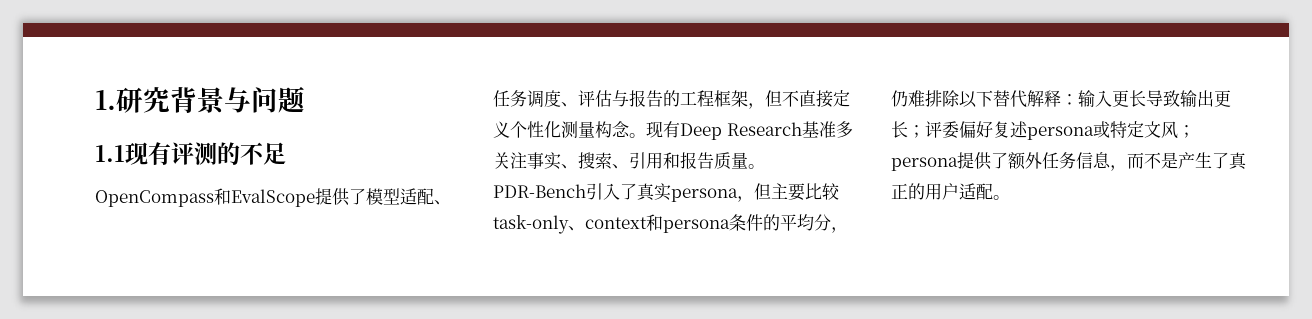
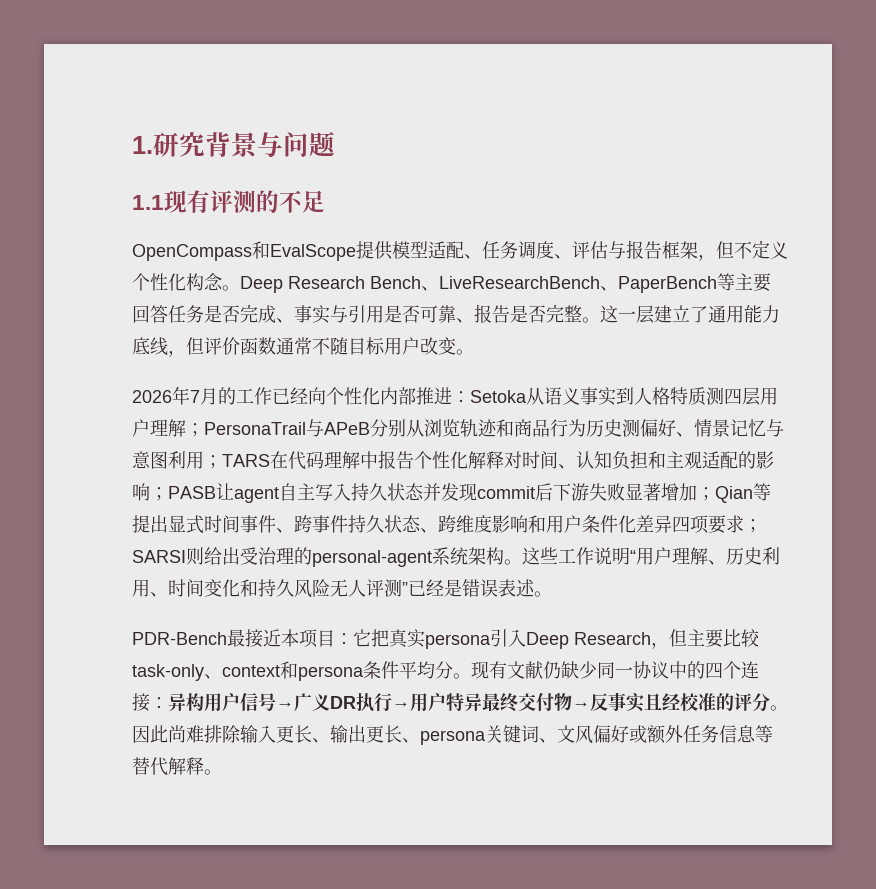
[349,188,366,205] 了 -> (393, 250) none
[663,90,714,107] 的工程 -> (662, 250) none
[799,90,833,108] 直接 -> (752, 250) none
[561,121,853,140] [493,152,765,170] [493,183,738,202] 测量构念。现有Deep Research基准多关注事实、搜索、引用和报告质量。PDR-Bench引入了真实persona -> [186,273,771,293] [132,304,780,324] [132,337,474,357] [132,386,778,406] [132,419,784,437] [132,450,774,470] [132,483,771,503] [132,515,762,534] [132,547,780,567] [132,579,552,598] [132,629,651,649] 构念。Deep Research Bench、LiveResearchBench、PaperBench等主要回答任务是否完成、事实与引用是否可靠、报告是否完整。这一层建立了通用能力底线，但评价函数通常不随目标用户改变。 // 2026年7月的工作已经向个性化内部推进：Setoka从语义事实到人格特质测四层用户理解；PersonaTrail与APeB分别从浏览轨迹和商品行为历史测偏好、情景记忆与意图利用；TARS在代码理解中报告个性化解释对时间、认知负担和主观适配的影响；PASB让agent自主写入持久状态并发现commit后下游失败显著增加；Qian等提出显式时间事件、跨事件持久状态、跨维度影响和用户条件化差异四项要求；SARSI则给出受治理的personal-agent系统架构。这些工作说明“用户理解、历史利用、时间变化和持久风险无人评测”已经是错误表述。 // PDR-Bench最接近本项目：它把真实persona引入Deep Research
[763,214,848,233] [891,90,1078,108] 的平均分，仍难排除以下替代解释： -> [399,661,759,679] [132,692,788,712] [132,725,241,743] 平均分。现有文献仍缺少同一协议中的四个连接：异构用户信号→广义DR执行→用户特异最终交付物→反事实且经校准的评分。因此尚难排除
[1146,90,1180,107] 导致 -> [312,738,330,743] 、
[908,121,1195,140] [891,152,1247,171] [891,183,993,200] ；评委偏好复述persona或特定文风；persona提供了额外任务信息，而不是产生了真正的用户适配 -> [402,725,773,745] [132,757,204,776] 、persona关键词、文风偏好或额外任务信息等替代解释

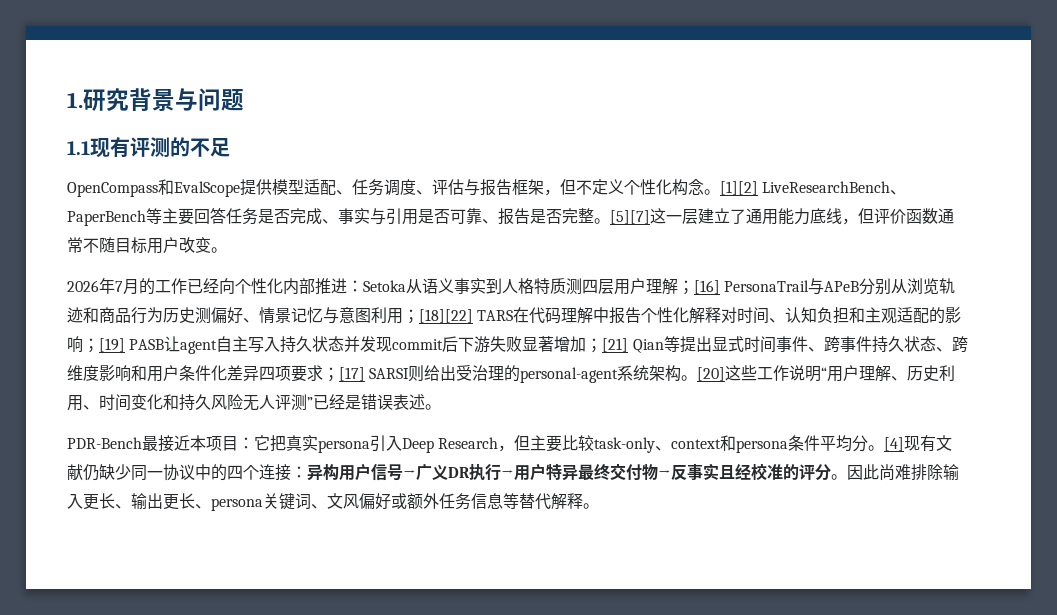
[240,276,439,293] Deep Research Bench、 -> [720,181,758,195] [1][2]
(600, 320) none -> [610,210,650,224] [5][7]
(204, 430) none -> [694,280,720,294] [16]
(222, 462) none -> [419,309,473,323] [18][22]
(168, 494) none -> [99,338,125,352] [19]
(715, 494) none -> [602,338,629,352] [21]
(762, 526) none -> [339,367,365,381] [17]
(522, 562) none -> [697,367,726,381] [20]
(471, 676) none -> [884,437,905,451] [4]

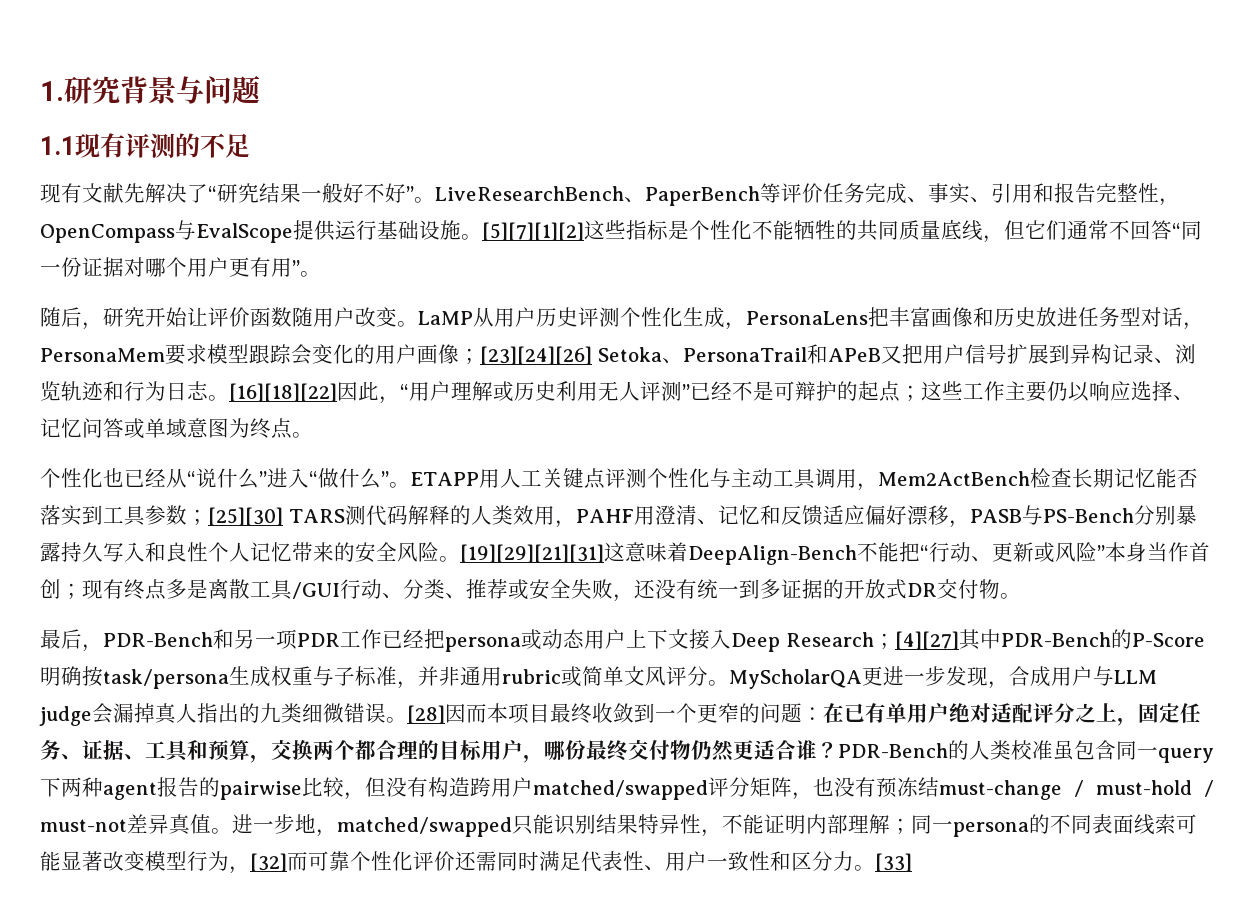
[67,179,907,197] [67,208,954,226] [67,237,227,254] [67,278,956,295] [67,307,962,324] [67,336,968,354] [67,365,822,383] OpenCompass和EvalScope提供模型适配、任务调度、评估与报告框架，但不定义个性化构念。[1][2] LiveResearchBench、PaperBench等主要回答任务是否完成、事实与引用是否可靠、报告是否完整。[5][7]这一层建立了通用能力底线，但评价函数通常不随目标用户改变。 // 2026年7月的工作已经向个性化内部推进：Setoka从语义事实到人格特质测四层用户理解；[16] PersonaTrail与APeB分别从浏览轨迹和商品行为历史测偏好、情景记忆与意图利用；[18][22] TARS在代码理解中报告个性化解释对时间、认知负担和主观适配的影响；[19] PASB让agent自主写入持久状态并发现commit后下游失败显著增加；[21] Qian等提出显式时间事件、跨事件持久状态、跨维度影响和用户条件化差异四项要求；[17] SARSI则给出受治理的personal-agent系统架构。[20]这些工作说明 -> [40,183,1180,206] [40,220,1202,243] [40,257,321,277] [40,307,1204,330] [40,344,1196,365] [40,381,400,404] 现有文献先解决了“研究结果一般好不好”。LiveResearchBench、PaperBench等评价任务完成、事实、引用和报告完整性，OpenCompass与EvalScope提供运行基础设施。[5][7][1][2]这些指标是个性化不能牺牲的共同质量底线，但它们通常不回答“同一份证据对哪个用户更有用”。 // 随后，研究开始让评价函数随用户改变。LaMP从用户历史评测个性化生成，PersonaLens把丰富画像和历史放进任务型对话，PersonaMem要求模型跟踪会变化的用户画像；[23][24][26] Setoka、PersonaTrail和APeB又把用户信号扩展到异构记录、浏览轨迹和行为日志。[16][18][22]因此，
[891,376,908,381] 、 -> [493,381,514,402] 或
[83,394,441,411] [67,435,953,453] [67,463,959,481] [67,493,599,511] 、时间变化和持久风险无人评测”已经是错误表述。 // PDR-Bench最接近本项目：它把真实persona引入Deep Research，但主要比较task-only、context和persona条件平均分。[4]现有文献仍缺少同一协议中的四个连接：异构用户信号→广义DR执行→用户特异最终交付物→反事实且经校准的评分。因此尚难排除输入更长、输出更长、persona关键词、文风偏好或额外任务信息等替代解释。 -> [598,381,1194,402] [40,418,313,439] [40,468,1198,491] [40,505,1198,528] [40,542,1210,565] [40,579,1021,602] [40,629,1205,652] [40,666,1157,689] [39,703,1201,726] [40,739,1214,763] [40,777,1214,800] [40,814,1197,837] [40,851,912,874] 无人评测”已经不是可辩护的起点；这些工作主要仍以响应选择、记忆问答或单域意图为终点。 // 个性化也已经从“说什么”进入“做什么”。ETAPP用人工关键点评测个性化与主动工具调用，Mem2ActBench检查长期记忆能否落实到工具参数；[25][30] TARS测代码解释的人类效用，PAHF用澄清、记忆和反馈适应偏好漂移，PASB与PS-Bench分别暴露持久写入和良性个人记忆带来的安全风险。[19][29][21][31]这意味着DeepAlign-Bench不能把“行动、更新或风险”本身当作首创；现有终点多是离散工具/GUI行动、分类、推荐或安全失败，还没有统一到多证据的开放式DR交付物。 // 最后，PDR-Bench和另一项PDR工作已经把persona或动态用户上下文接入Deep Research；[4][27]其中PDR-Bench的P-Score明确按task/persona生成权重与子标准，并非通用rubric或简单文风评分。MyScholarQA更进一步发现，合成用户与LLM judge会漏掉真人指出的九类细微错误。[28]因而本项目最终收敛到一个更窄的问题：在已有单用户绝对适配评分之上，固定任务、证据、工具和预算，交换两个都合理的目标用户，哪份最终交付物仍然更适合谁？PDR-Bench的人类校准虽包含同一query下两种agent报告的pairwise比较，但没有构造跨用户matched/swapped评分矩阵，也没有预冻结must-change / must-hold / must-not差异真值。进一步地，matched/swapped只能识别结果特异性，不能证明内部理解；同一persona的不同表面线索可能显著改变模型行为，[32]而可靠个性化评价还需同时满足代表性、用户一致性和区分力。[33]

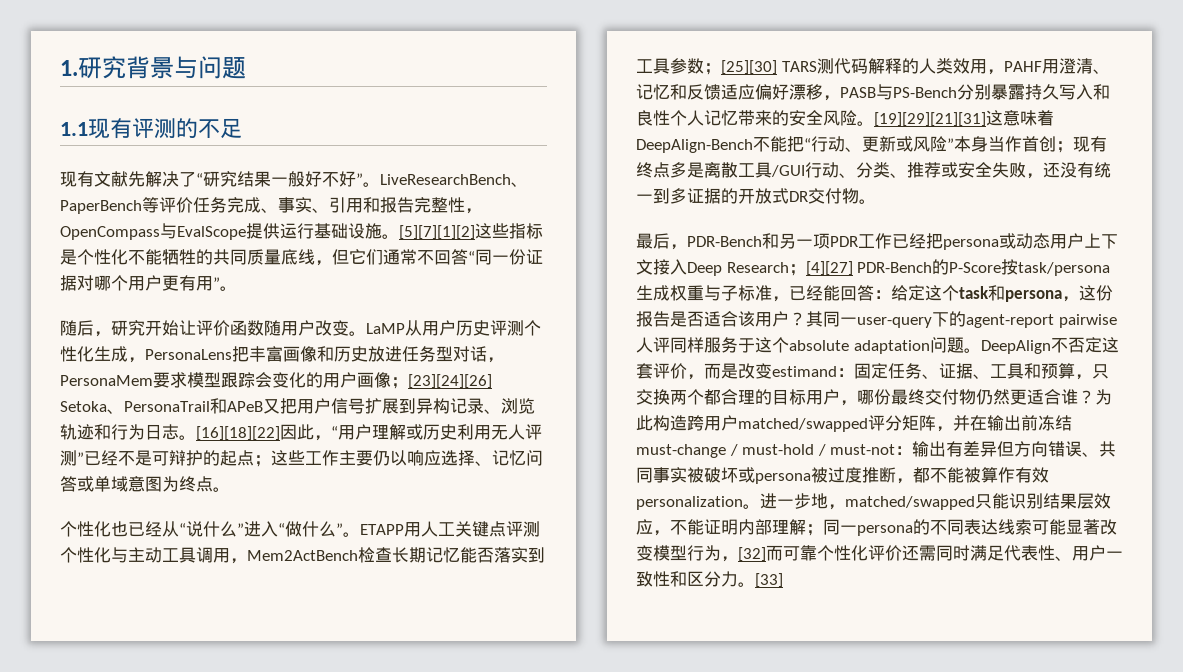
[958,629,1001,650] 其中 -> (853, 268) none
[40,666,82,686] 明确 -> (1002, 267) none
[418,666,1157,689] [39,703,1138,726] 并非通用rubric或简单文风评分。MyScholarQA更进一步发现，合成用户与LLM judge会漏掉真人指出的九类细微错误。[28]因而本项目最终收敛到一个更窄的问题：在已有单用户绝对适配评分之上， -> [789,285,1113,302] [636,311,1117,328] [636,337,1119,354] [636,363,854,380] 已经能回答：给定这个task和persona，这份报告是否适合该用户？其同一user-query下的agent-report pairwise人评同样服务于这个absolute adaptation问题。DeepAlign不否定这套评价，而是改变estimand：
(271, 758) none -> [1092,364,1109,379] 只
[838,740,1214,763] [40,777,428,800] PDR-Bench的人类校准虽包含同一query下两种agent报告的pairwise比较，但没有 -> [1095,389,1112,405] [636,415,653,431] 为此
[813,777,897,798] 也没有预 -> [953,415,1038,431] 并在输出前
[127,814,211,835] 差异真值 -> [895,441,1117,457] [636,467,1049,484] [636,496,743,510] ：输出有差异但方向错误、共同事实被破坏或persona被过度推断，都不能被算作有效personalization
[638,814,701,834] 特异性 -> [1077,493,1111,509] [636,519,653,535] 层效应
[1113,814,1134,834] 面 -> [981,519,998,535] 达

